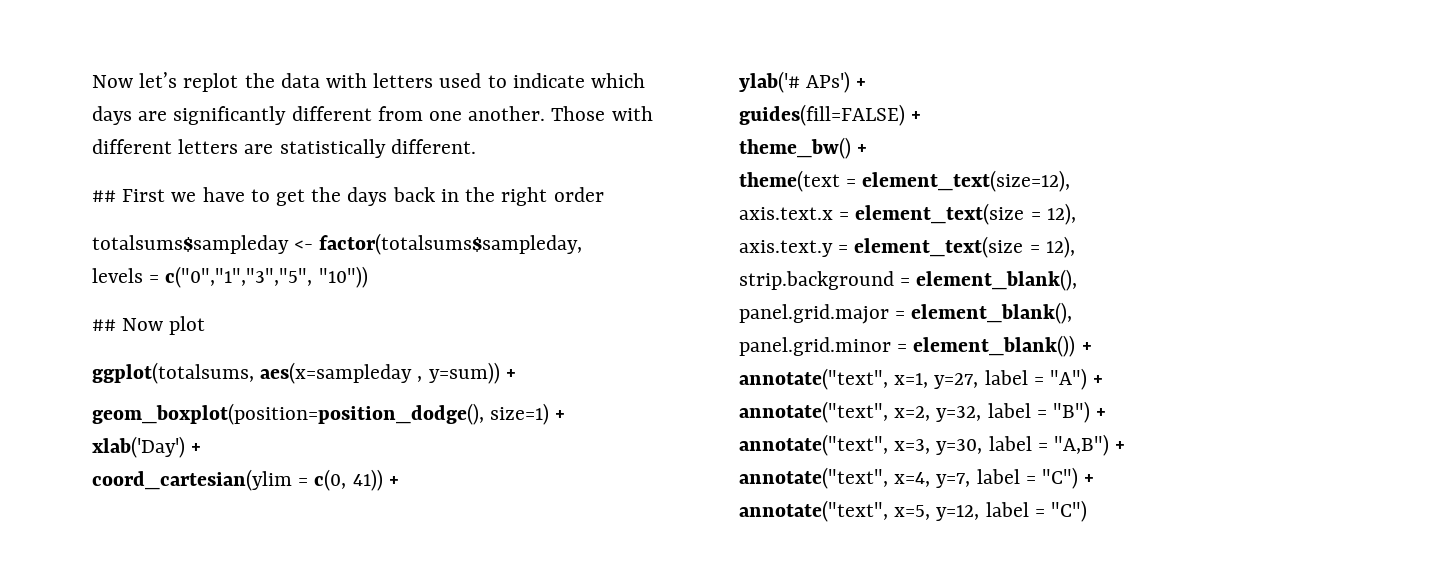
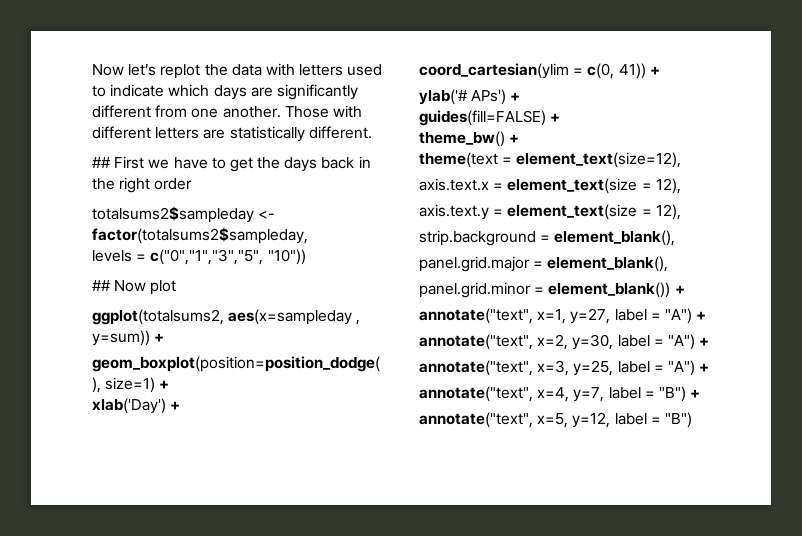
[92,233,583,255] totalsums$sampleday <- factor(totalsums$sampleday, -> [92,206,276,223] [92,227,308,244] totalsums2$sampleday <- factor(totalsums2$sampleday,
[92,362,254,384] ggplot(totalsums, -> [92,309,224,325] ggplot(totalsums2,
[936,401,1091,423] y=32, label = "B") -> [572,334,695,350] y=30, label = "A")
[936,434,1110,456] y=30, label = "A,B") -> [573,360,695,376] y=25, label = "A")
[1042,467,1079,489] "C") -> [658,386,686,402] "B")
[1051,500,1088,522] "C") -> [664,412,692,428] "B")

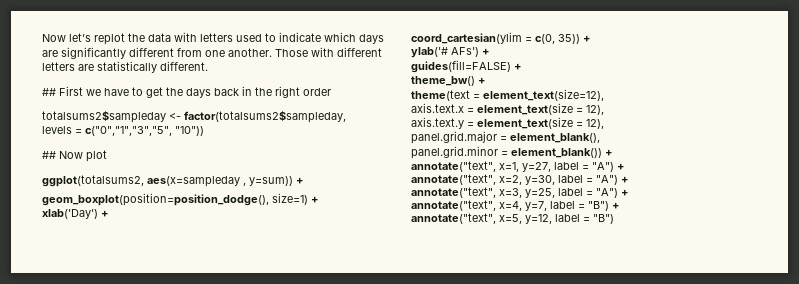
[618,63,646,79] 41)) -> [558,34,580,44] 35))
[471,89,507,105] APs') -> [451,47,479,57] AFs')
[419,230,676,246] // strip.background = element_blank(), -> (604, 124) none

